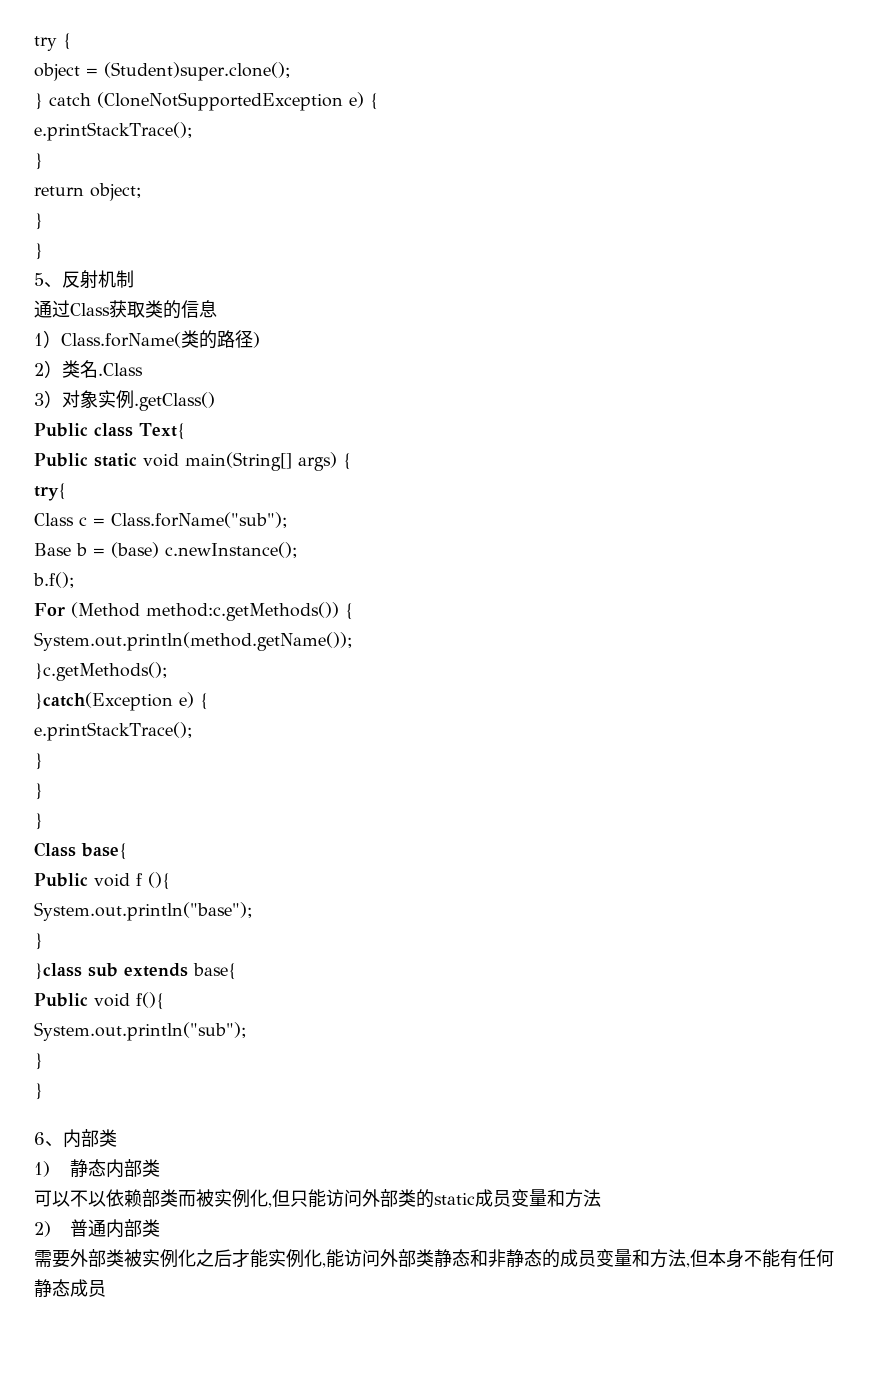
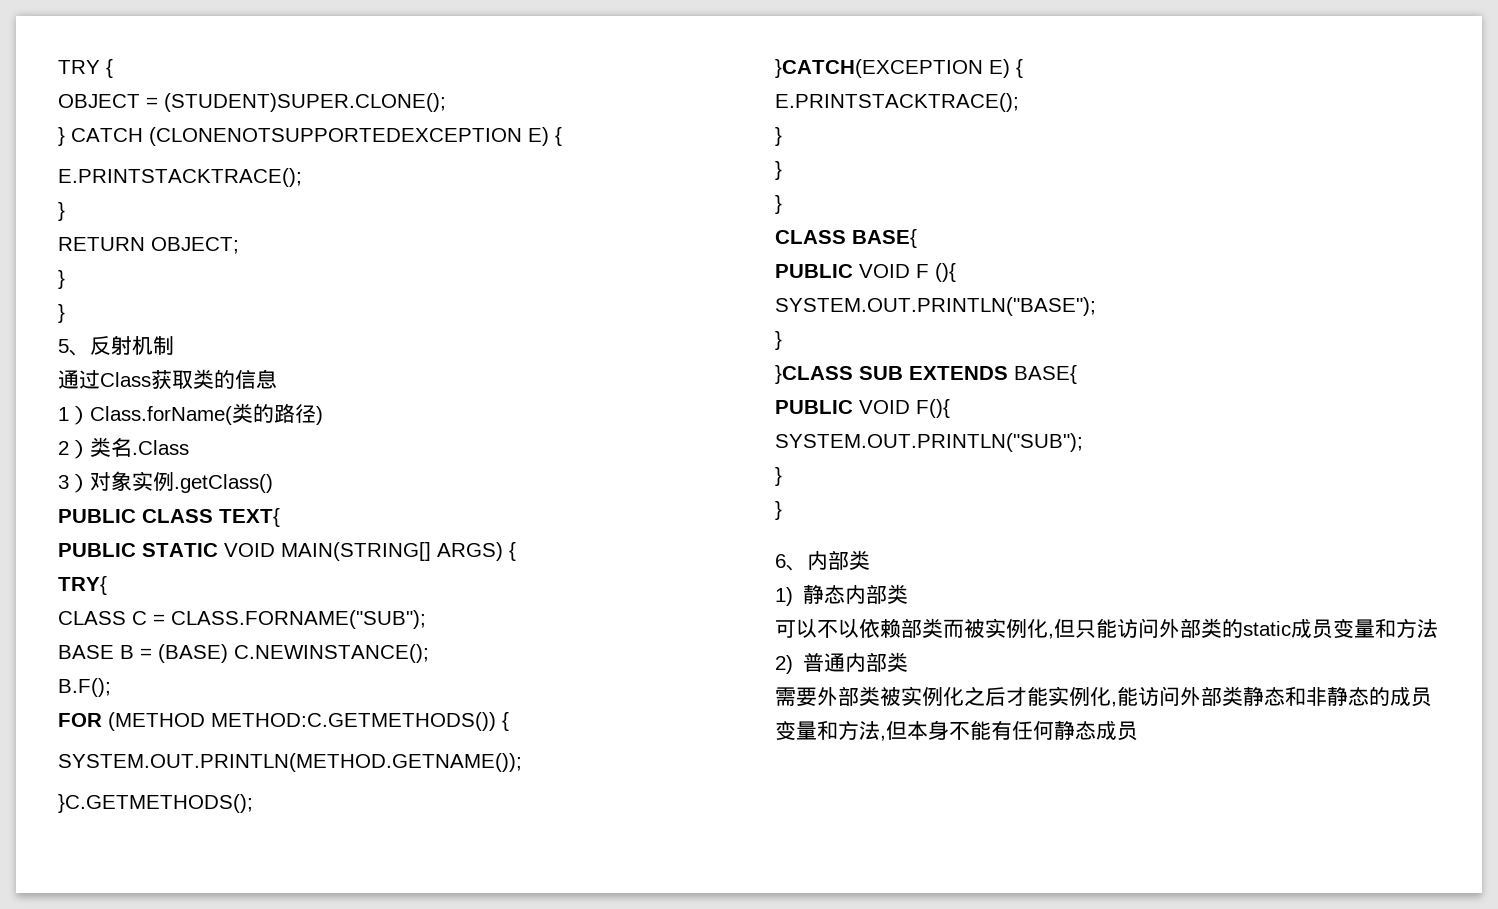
[34,33,72,51] [34,62,291,81] [34,92,379,111] [34,122,193,141] [34,153,43,170] [34,183,142,201] try { // object = (Student)super.clone(); // } catch (CloneNotSupportedException e) { // e.printStackTrace(); // } // return object; -> [58,59,113,78] [58,93,446,112] [58,127,562,146] [58,168,302,187] [58,202,65,221] [58,237,239,254] TRY { // OBJECT = (STUDENT)SUPER.CLONE(); // } CATCH (CLONENOTSUPPORTEDEXCEPTION E) { // E.PRINTSTACKTRACE(); // } // RETURN OBJECT;
[34,423,186,440] [34,452,352,471] [34,483,67,501] [34,512,288,528] [34,542,298,558] [33,572,75,588] [34,602,354,621] [34,632,353,651] [34,662,168,681] [34,692,209,711] [34,722,193,741] Public class Text{ // Public static void main(String[] args) { // try{ // Class c = Class.forName("sub"); // Base b = (base) c.newInstance(); // b.f(); // For (Method method:c.getMethods()) { // System.out.println(method.getName()); // }c.getMethods(); // }catch(Exception e) { // e.printStackTrace(); -> [58,508,280,527] [58,542,516,561] [58,576,107,595] [58,610,426,629] [58,644,429,663] [58,678,111,697] [58,712,509,731] [58,753,522,772] [58,794,253,813] [775,59,1023,78] [775,93,1019,112] PUBLIC CLASS TEXT{ // PUBLIC STATIC VOID MAIN(STRING[] ARGS) { // TRY{ // CLASS C = CLASS.FORNAME("SUB"); // BASE B = (BASE) C.NEWINSTANCE(); // B.F(); // FOR (METHOD METHOD:C.GETMETHODS()) { // SYSTEM.OUT.PRINTLN(METHOD.GETNAME()); // }C.GETMETHODS(); // }CATCH(EXCEPTION E) { // E.PRINTSTACKTRACE();
[34,842,128,860] [34,873,143,887] Class base{ // Public void f -> [775,229,917,248] [775,264,929,278] CLASS BASE{ // PUBLIC VOID F
[34,902,253,921] [34,933,43,950] [34,963,237,980] [34,992,165,1010] [34,1022,247,1041] System.out.println("base"); // } // }class sub extends base{ // Public void f(){ // System.out.println("sub"); -> [775,297,1096,316] [775,331,782,350] [775,365,1077,384] [775,399,950,418] [775,433,1083,452] SYSTEM.OUT.PRINTLN("BASE"); // } // }CLASS SUB EXTENDS BASE{ // PUBLIC VOID F(){ // SYSTEM.OUT.PRINTLN("SUB");

